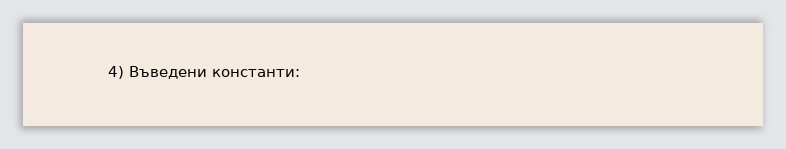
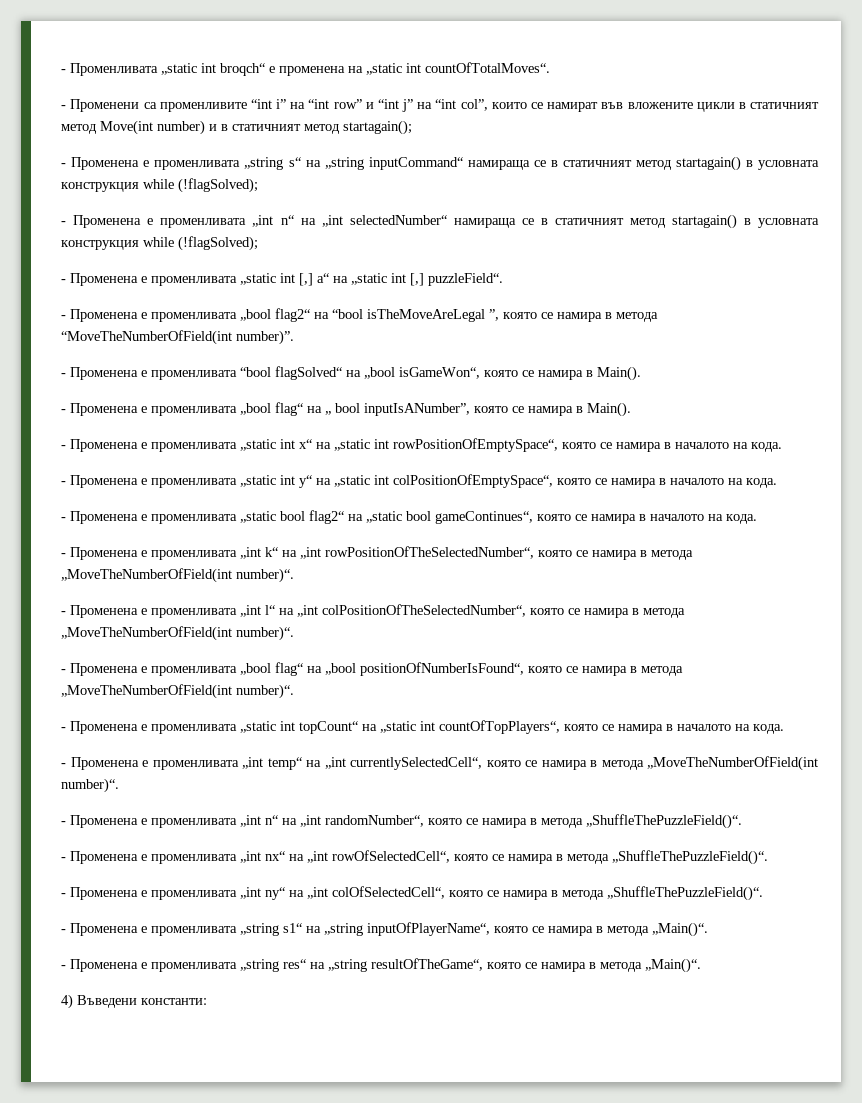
(108, 72) none -> [61,62,551,76] [61,99,820,112] [61,120,413,135] [61,156,820,171] [61,178,259,193] [61,214,820,229] [61,236,259,251] [61,273,504,286] [61,308,659,322] [61,330,295,345] [61,366,642,381] [61,402,632,417] [61,438,783,452] [61,474,778,488] [61,510,758,524] [61,546,694,560] [61,568,295,583] [61,604,686,618] [61,626,295,641] [61,662,684,676] [61,684,295,699] [61,720,785,734] [61,756,818,771] [61,778,120,793] [61,814,743,829] [61,850,769,865] [61,886,764,901] [61,922,709,937] [61,958,702,973] - Променливата „static int broqch“ е променена на „static int countOfTotalMoves“. // - Променени са променливите “int i” на “int row” и “int j” на “int col”, които се намират във вложените цикли в статичният метод Move(int number) и в статичният метод startagain(); // - Променена е променливата „string s“ на „string inputCommand“ намираща се в статичният метод startagain() в условната конструкция while (!flagSolved); // - Променена е променливата „int n“ на „int selectedNumber“ намираща се в статичният метод startagain() в условната конструкция while (!flagSolved); // - Променена е променливата „static int [,] a“ на „static int [,] puzzleField“. // - Променена е променливата „bool flag2“ на “bool isTheMoveAreLegal ”, която се намира в метода “MoveTheNumberOfField(int number)”. // - Променена е променливата “bool flagSolved“ на „bool isGameWon“, която се намира в Main(). // - Променена е променливата „bool flag“ на „ bool inputIsANumber”, която се намира в Main(). // - Променена е променливата „static int x“ на „static int rowPositionOfEmptySpace“, която се намира в началото на кода. // - Променена е променливата „static int y“ на „static int colPositionOfEmptySpace“, която се намира в началото на кода. // - Променена е променливата „static bool flag2“ на „static bool gameContinues“, която се намира в началото на кода. // - Променена е променливата „int k“ на „int rowPositionOfTheSelectedNumber“, която се намира в метода „MoveTheNumberOfField(int number)“. // - Променена е променливата „int l“ на „int colPositionOfTheSelectedNumber“, която се намира в метода „MoveTheNumberOfField(int number)“. // - Променена е променливата „bool flag“ на „bool positionOfNumberIsFound“, която се намира в метода „MoveTheNumberOfField(int number)“. // - Променена е променливата „static int topCount“ на „static int countOfTopPlayers“, която се намира в началото на кода. // - Променена е променливата „int temp“ на „int currentlySelectedCell“, която се намира в метода „MoveTheNumberOfField(int number)“. // - Променена е променливата „int n“ на „int randomNumber“, която се намира в метода „ShuffleThePuzzleField()“. // - Променена е променливата „int nx“ на „int rowOfSelectedCell“, която се намира в метода „ShuffleThePuzzleField()“. // - Променена е променливата „int ny“ на „int colOfSelectedCell“, която се намира в метода „ShuffleThePuzzleField()“. // - Променена е променливата „string s1“ на „string inputOfPlayerName“, която се намира в метода „Main()“. // - Променена е променливата „string res“ на „string resultOfTheGame“, която се намира в метода „Main()“. //

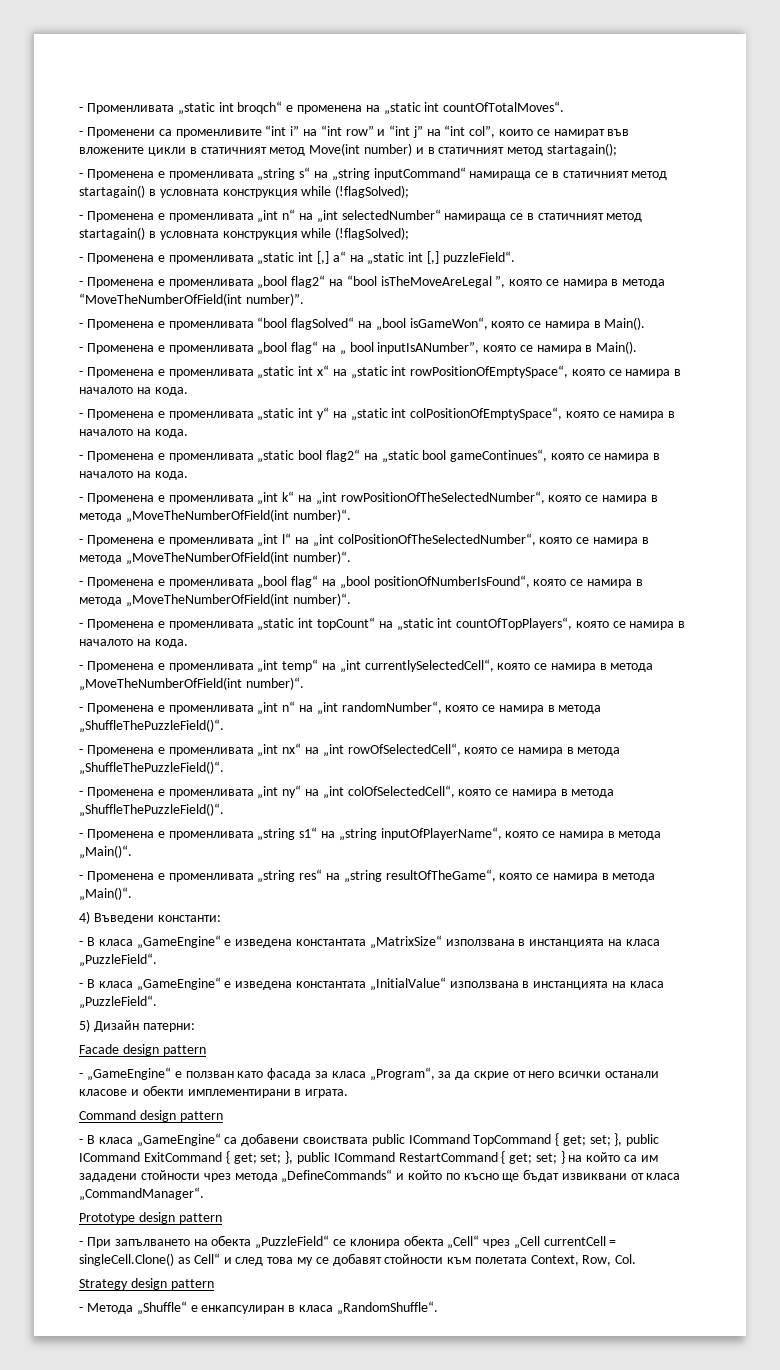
(208, 1001) none -> [79,935,660,949] [79,953,158,967] [79,977,664,991] [79,995,158,1009] [79,1019,195,1032] [79,1044,206,1056] [79,1067,659,1081] [79,1085,349,1098] [79,1110,223,1122] [79,1133,660,1147] [79,1151,658,1164] [79,1169,681,1183] [79,1187,205,1201] [79,1212,222,1224] [79,1235,617,1249] [79,1253,637,1266] [79,1278,214,1290] [79,1301,438,1315] // - В класа „GameEngine“ е изведена константата „MatrixSize“ използвана в инстанцията на класа „PuzzleField“. // - В класа „GameEngine“ е изведена константата „InitialValue“ използвана в инстанцията на класа „PuzzleField“. // 5) Дизайн патерни: // Facade design pattern // - „GameEngine“ е ползван като фасада за класа „Program“, за да скрие от него всички останали класове и обекти имплементирани в играта. // Command design pattern // - В класа „GameEngine“ са добавени своиствата public ICommand TopCommand { get; set; }, public ICommand ExitCommand { get; set; }, public ICommand RestartCommand { get; set; } на който са им зададени стойности чрез метода „DefineCommands“ и който по късно ще бъдат извиквани от класа „CommandManager“. // Prototype design pattern // - При запълването на обекта „PuzzleField“ се клонира обекта „Cell“ чрез „Cell currentCell = singleCell.Clone() as Cell“ и след това му се добавят стойности към полетата Context, Row, Col. // Strategy design pattern // - Метода „Shuffle“ е енкапсулиран в класа „RandomShuffle“.

